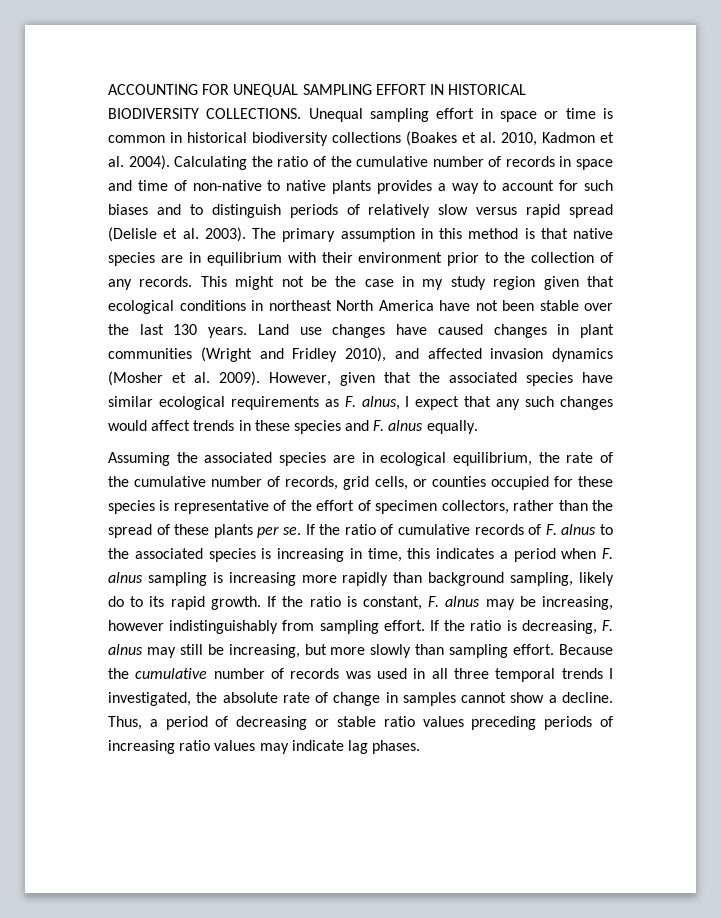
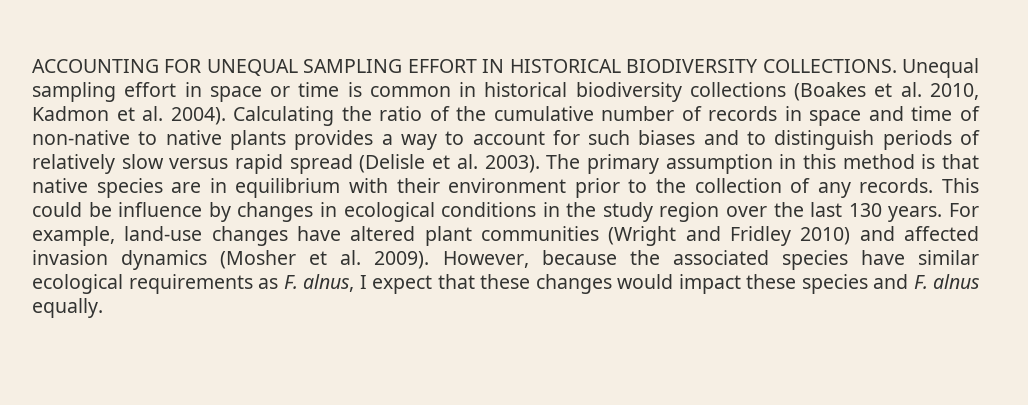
[235,276,614,290] [108,300,579,314] might not be the case in my study region given that ecological conditions in northeast North America have not been stable -> [32,202,720,222] could be influence by changes in ecological conditions in the study region
[257,324,570,338] Land use changes have caused changes in -> [949,203,980,217] [32,226,416,246] For example, land-use changes have altered
[345,347,386,362] 2010), -> [800,227,851,245] 2010)
[340,372,411,386] given that -> [541,250,617,265] because
[496,396,614,410] [108,420,251,431] any such changes would affect trends in -> [480,274,741,294] these changes would impact
[108,452,613,466] [108,476,613,490] [108,500,613,514] [108,524,614,538] [108,548,613,562] [108,572,615,586] [108,596,613,610] [108,620,613,634] [108,644,614,658] [108,668,613,682] [108,692,613,706] [108,716,613,730] [108,740,421,754] // Assuming the associated species are in ecological equilibrium, the rate of the cumulative number of records, grid cells, or counties occupied for these species is representative of the effort of specimen collectors, rather than the spread of these plants per se. If the ratio of cumulative records of F. alnus to the associated species is increasing in time, this indicates a period when F. alnus sampling is increasing more rapidly than background sampling, likely do to its rapid growth. If the ratio is constant, F. alnus may be increasing, however indistinguishably from sampling effort. If the ratio is decreasing, F. alnus may still be increasing, but more slowly than sampling effort. Because the cumulative number of records was used in all three temporal trends I investigated, the absolute rate of change in samples cannot show a decline. Thus, a period of decreasing or stable ratio values preceding periods of increasing ratio values may indicate lag phases. -> (103, 308) none

